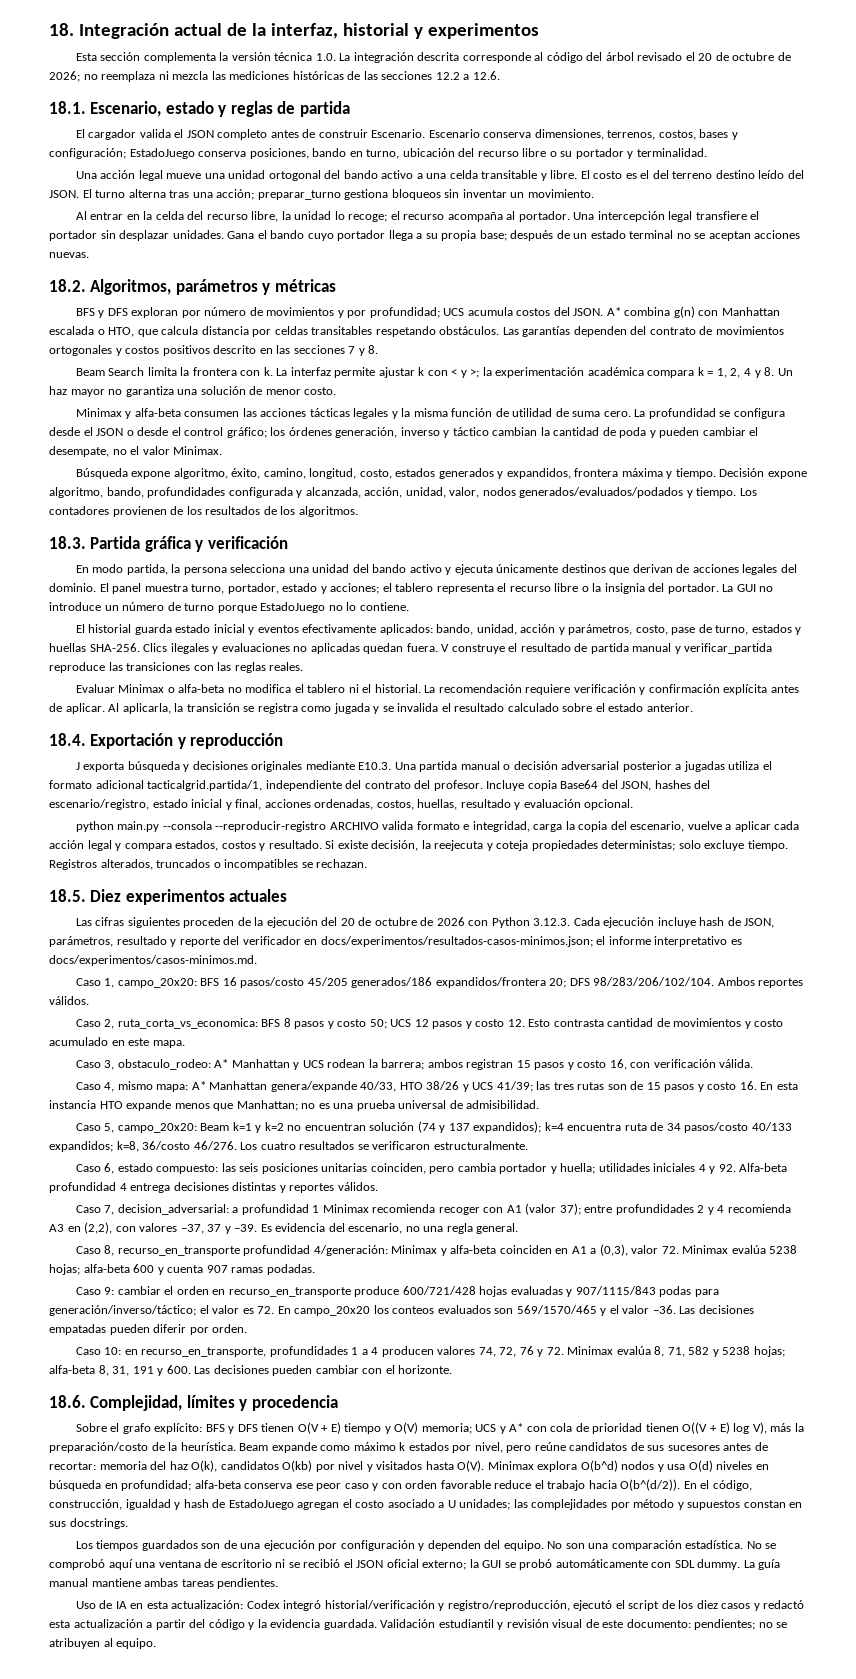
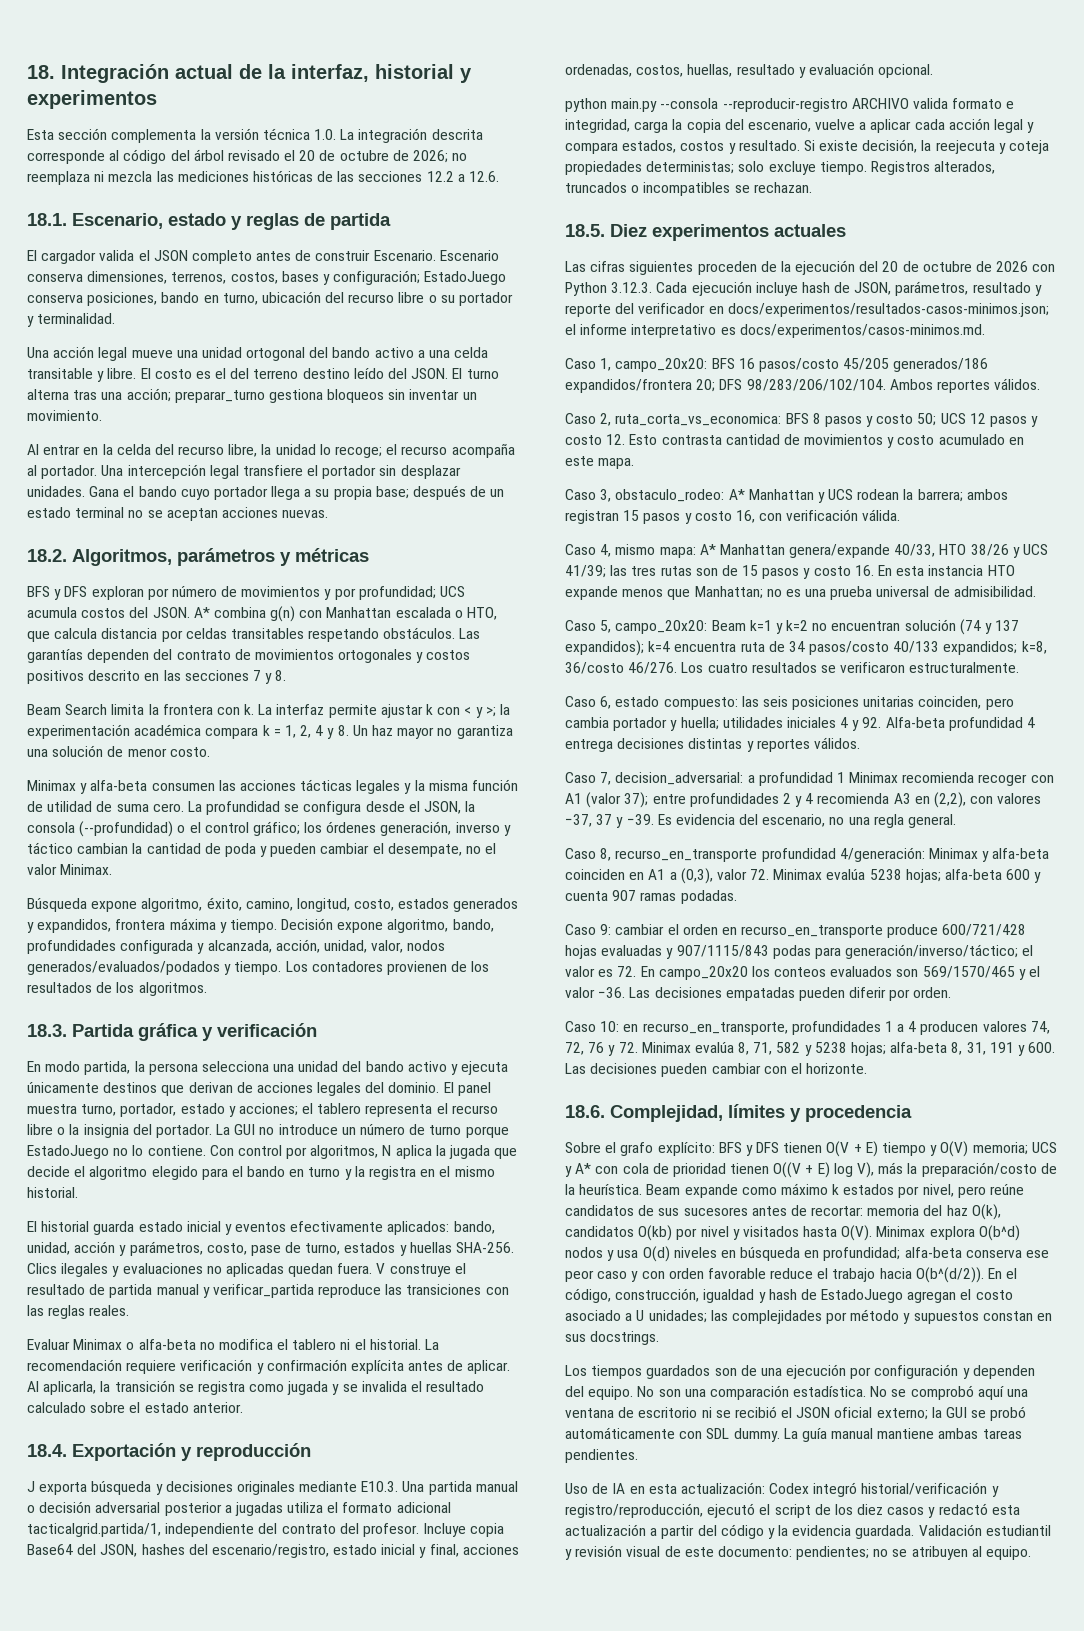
[96,427,169,436] JSON o desde -> [424,801,476,814] [27,821,186,837] JSON, la consola (--profundidad) o
(409, 606) none -> [209,1145,518,1159] [27,1166,495,1180] [27,1187,78,1198] Con control por algoritmos, N aplica la jugada que decide el algoritmo elegido para el bando en turno y la registra en el mismo historial.

